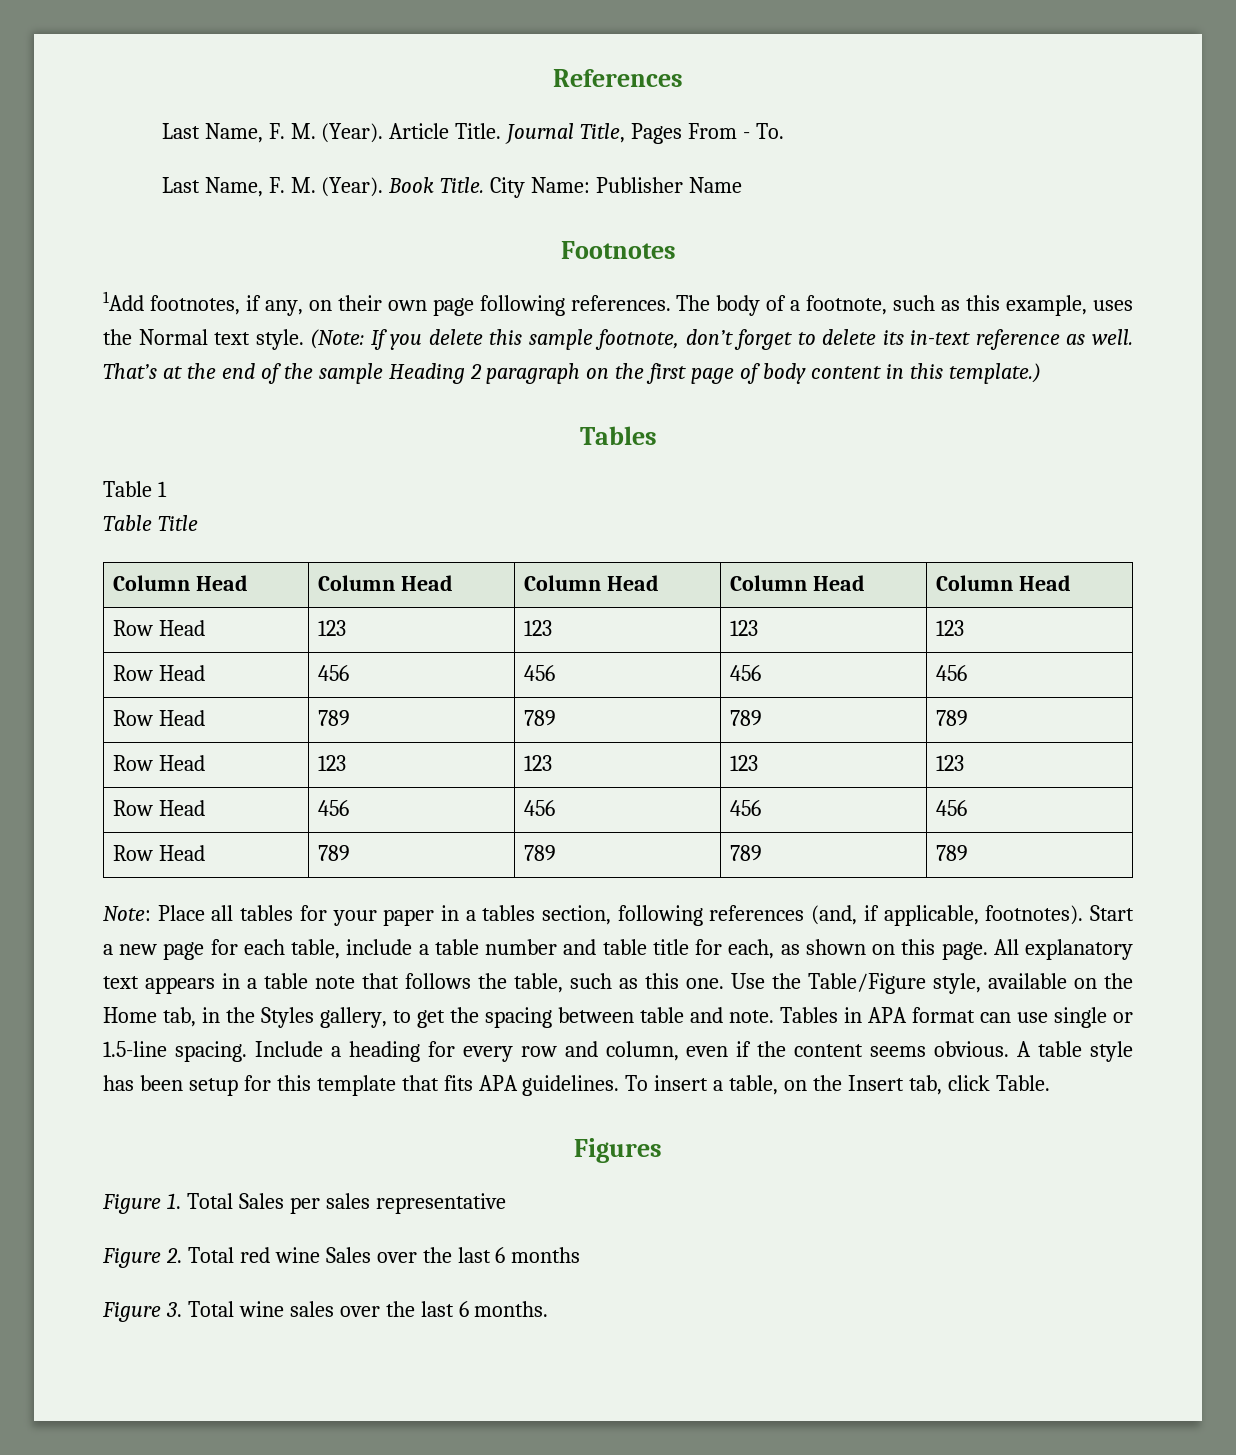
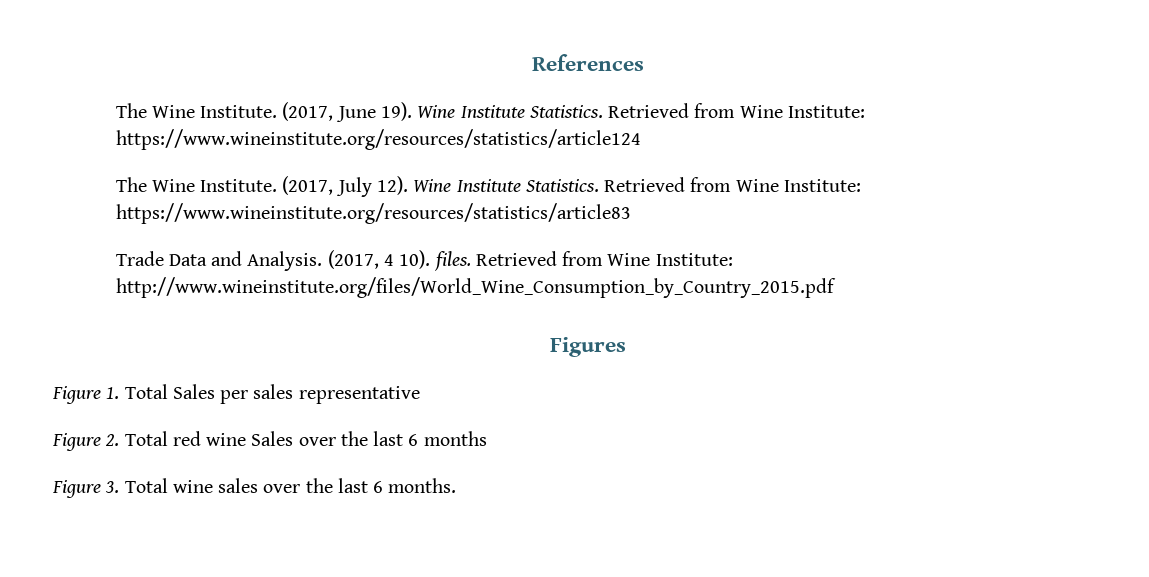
[161,123,784,144] [161,177,743,198] [560,241,676,259] [103,291,1133,316] [103,329,1133,350] [103,363,1041,384] [579,426,657,445] [103,481,167,497] [103,515,198,531] [112,575,248,591] [317,575,453,591] [523,575,659,591] [729,575,865,591] [935,575,1071,591] [112,620,205,636] [317,620,346,636] [523,620,552,636] [729,620,758,636] [935,620,964,636] [112,665,205,681] [317,665,349,681] [523,665,555,681] [729,665,761,681] [935,665,967,681] [112,710,205,726] [317,710,350,726] [523,710,556,726] [729,710,762,726] [935,710,968,726] [112,755,205,771] [317,755,346,771] [523,755,552,771] [729,755,758,771] [935,755,964,771] [112,800,205,816] [317,800,349,816] [523,800,555,816] [729,800,761,816] [935,800,967,816] [112,845,205,861] [317,845,350,861] [523,845,556,861] [729,845,762,861] [935,845,968,861] [103,905,1135,926] [103,939,1133,960] [103,973,1133,994] [103,1007,1133,1028] [103,1041,1134,1062] [103,1075,1050,1096] Last Name, F. M. (Year). Article Title. Journal Title, Pages From - To. // Last Name, F. M. (Year). Book Title. City Name: Publisher Name // Footnotes // 1Add footnotes, if any, on their own page following references. The body of a footnote, such as this example, uses the Normal text style. (Note: If you delete this sample footnote, don’t forget to delete its in-text reference as well. That’s at the end of the sample Heading 2 paragraph on the first page of body content in this template.) // Tables // Table 1 // Table Title // Column Head | Column Head | Column Head | Column Head | Column Head // Row Head | 123 | 123 | 123 | 123 // Row Head | 456 | 456 | 456 | 456 // Row Head | 789 | 789 | 789 | 789 // Row Head | 123 | 123 | 123 | 123 // Row Head | 456 | 456 | 456 | 456 // Row Head | 789 | 789 | 789 | 789 // Note: Place all tables for your paper in a tables section, following references (and, if applicable, footnotes). Start a new page for each table, include a table number and table title for each, as shown on this page. All explanatory text appears in a table note that follows the table, such as this one. Use the Table/Figure style, available on the Home tab, in the Styles gallery, to get the spacing between table and note. Tables in APA format can use single or 1.5-line spacing. Include a heading for every row and column, even if the content seems obvious. A table style has been setup for this template that fits APA guidelines. To insert a table, on the Insert tab, click Table. -> [115,102,865,122] [115,129,641,150] [115,176,861,197] [115,203,631,224] [115,250,733,271] [115,277,836,298] The Wine Institute. (2017, June 19). Wine Institute Statistics. Retrieved from Wine Institute: https://www.wineinstitute.org/resources/statistics/article124 // The Wine Institute. (2017, July 12). Wine Institute Statistics. Retrieved from Wine Institute: https://www.wineinstitute.org/resources/statistics/article83 // Trade Data and Analysis. (2017, 4 10). files. Retrieved from Wine Institute: http://www.wineinstitute.org/files/World_Wine_Consumption_by_Country_2015.pdf

